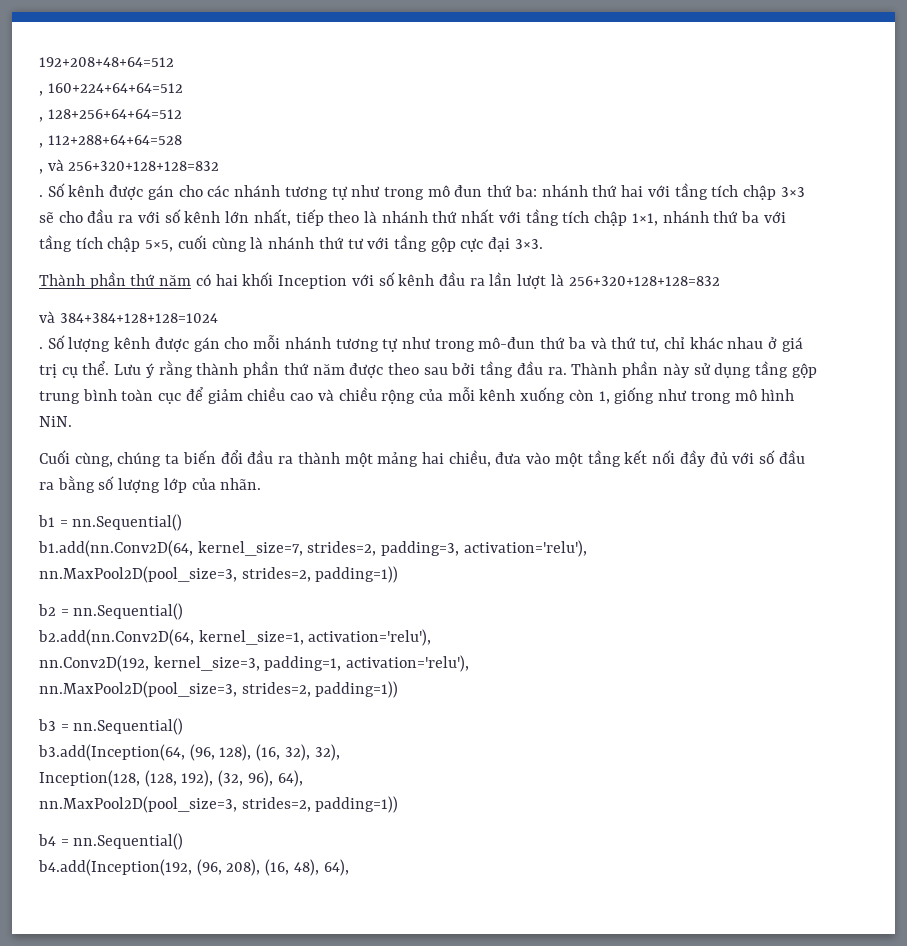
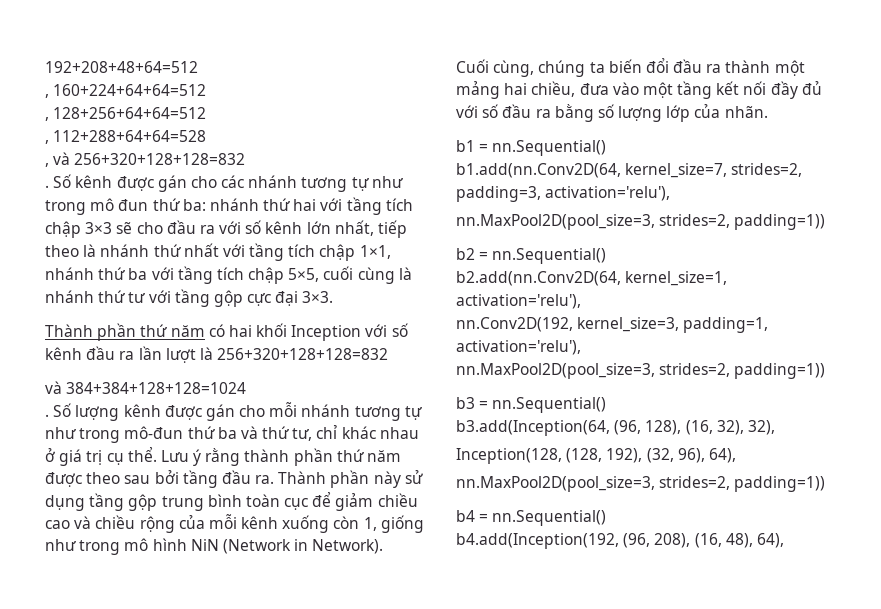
[39,416,72,427] NiN. -> [190,539,384,554] NiN (Network in Network).

